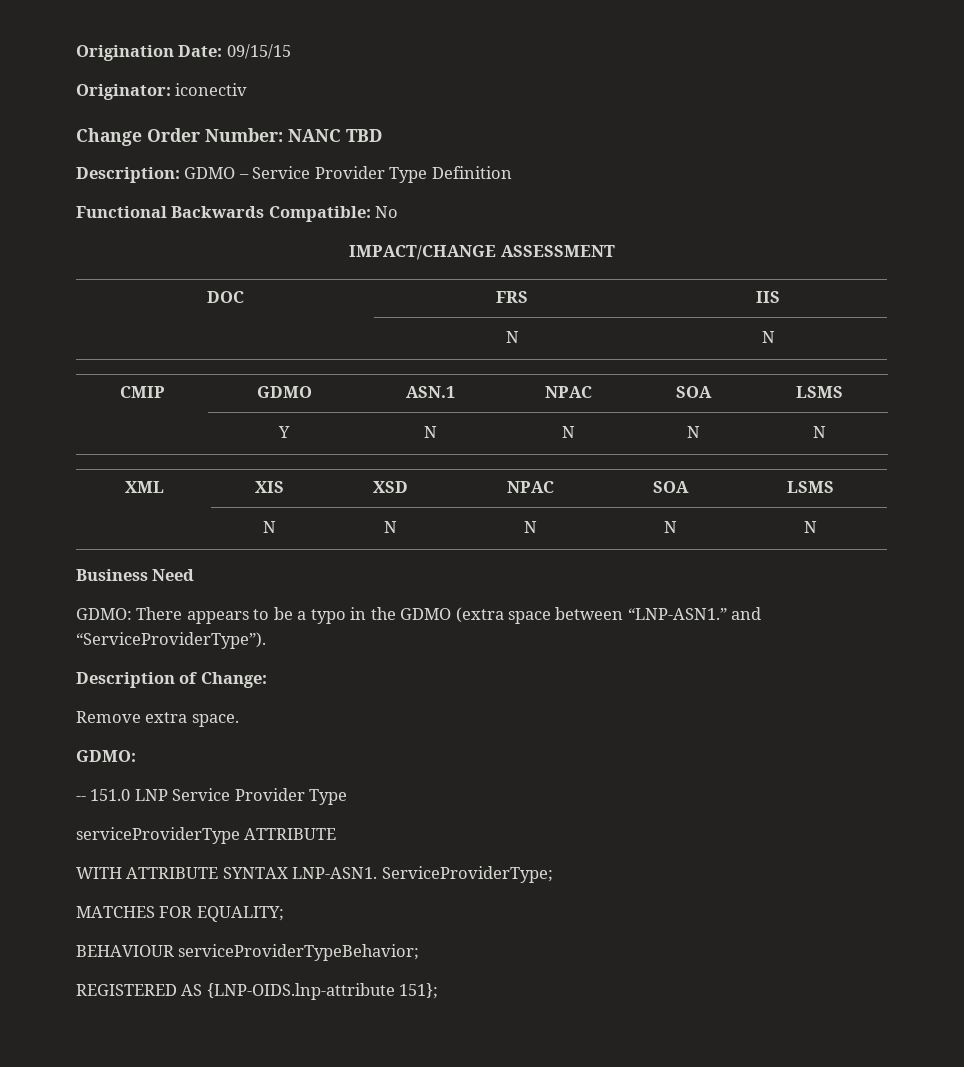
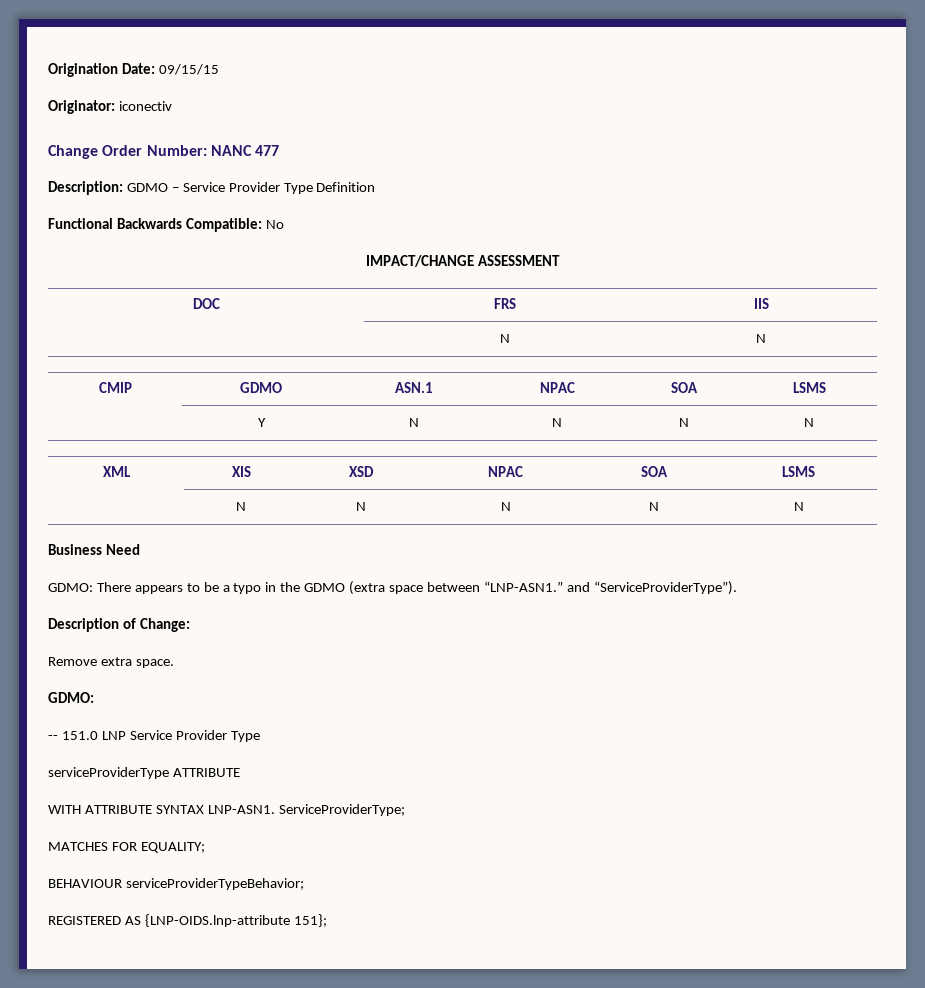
[346,129,382,142] TBD -> [255,145,280,156] 477

